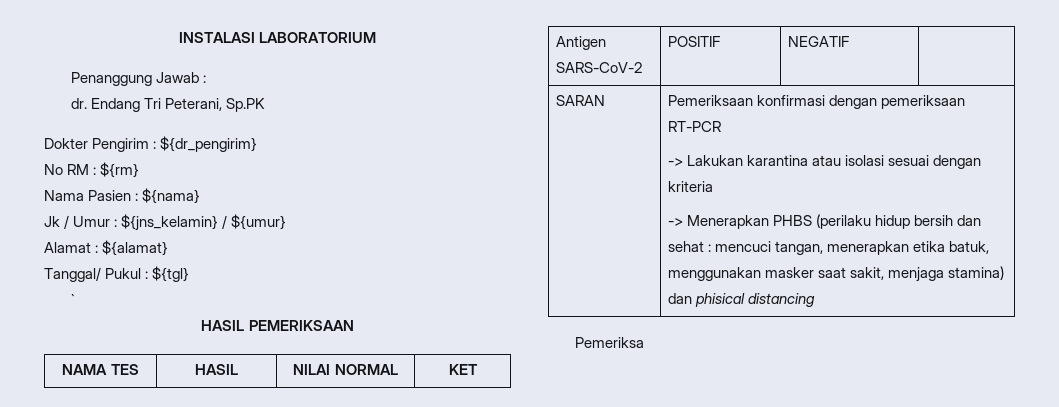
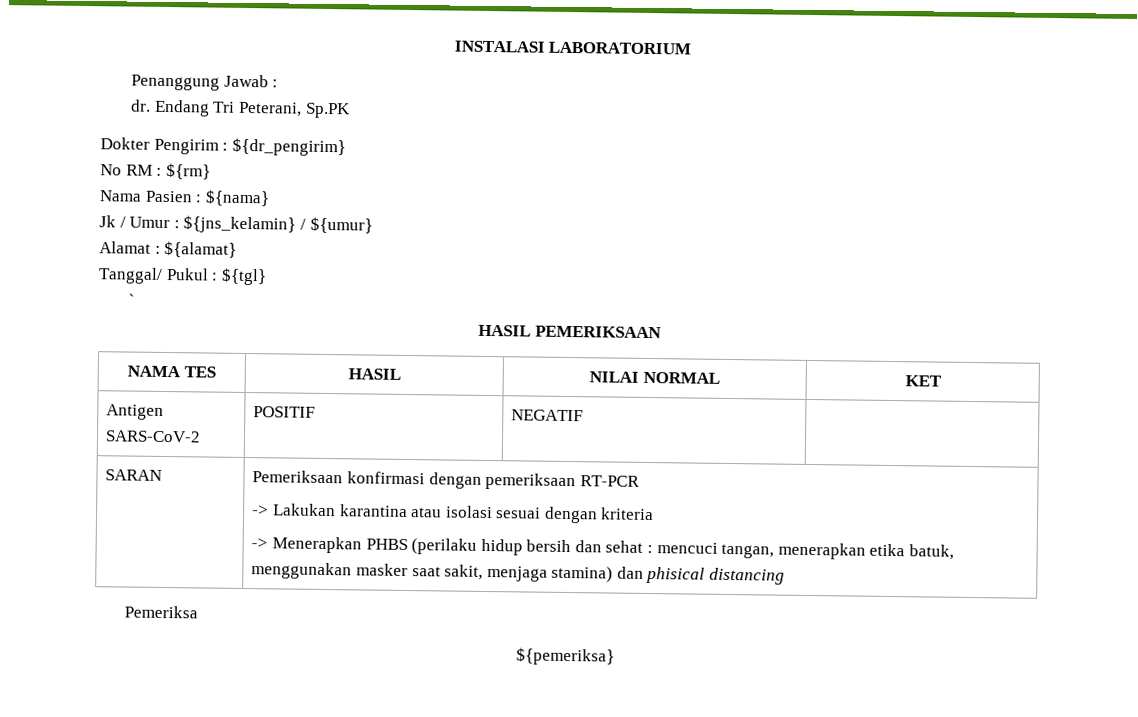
(644, 342) none -> [516,647,615,666] // ${pemeriksa}

